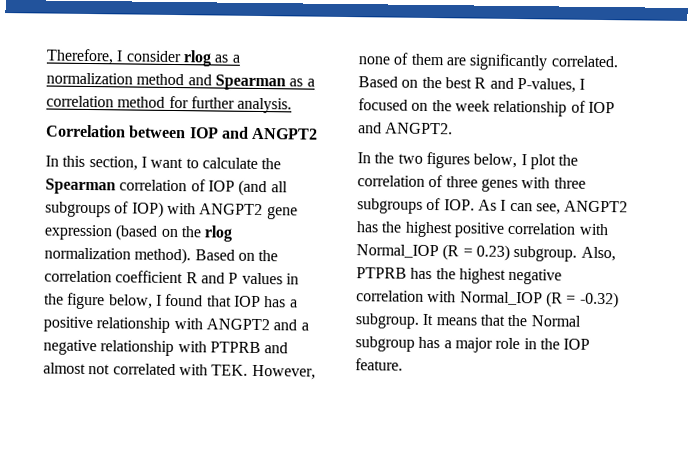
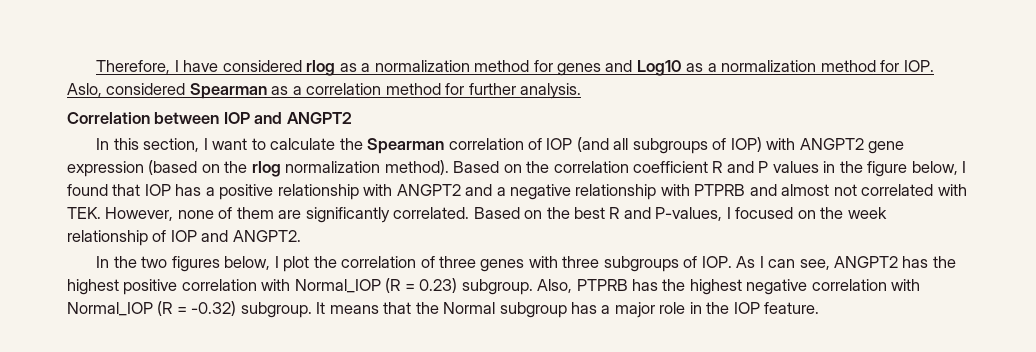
[125,50,182,63] consider -> [183,60,302,72] have considered
[187,74,212,86] and -> [533,60,934,76] [67,83,186,97] for genes and Log10 as a normalization method for IOP. Aslo, considered

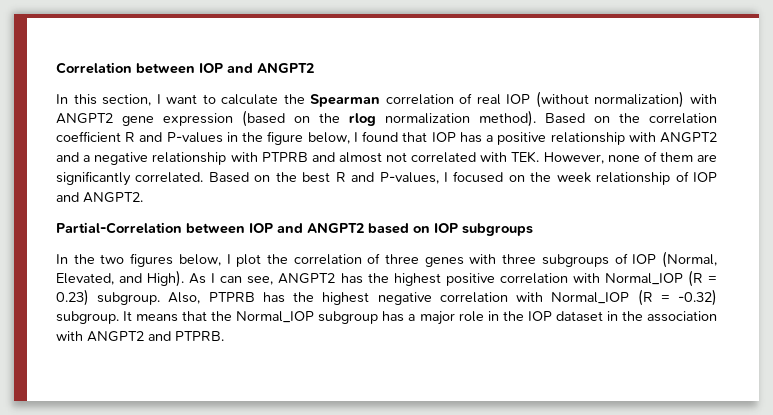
[96,60,934,76] [67,83,582,99] Therefore, I have considered rlog as a normalization method for genes and Log10 as a normalization method for IOP. Aslo, considered Spearman as a correlation method for further analysis. // -> (56, 68) none
[546,137,762,154] IOP (and all subgroups of IOP) -> [476,91,685,108] real IOP (without normalization)
[758,161,819,173] P values -> [166,132,223,143] P-values
(301, 236) none -> [56,222,533,236] // Partial-Correlation between IOP and ANGPT2 based on IOP subgroups
[701,256,732,268] IOP. -> [632,251,717,268] [56,270,185,287] IOP (Normal, Elevated, and High).
[443,302,496,314] Normal -> [236,311,315,323] Normal_IOP
[764,302,820,314] feature. -> [555,311,717,322] [56,331,224,342] dataset in the association with ANGPT2 and PTPRB.

